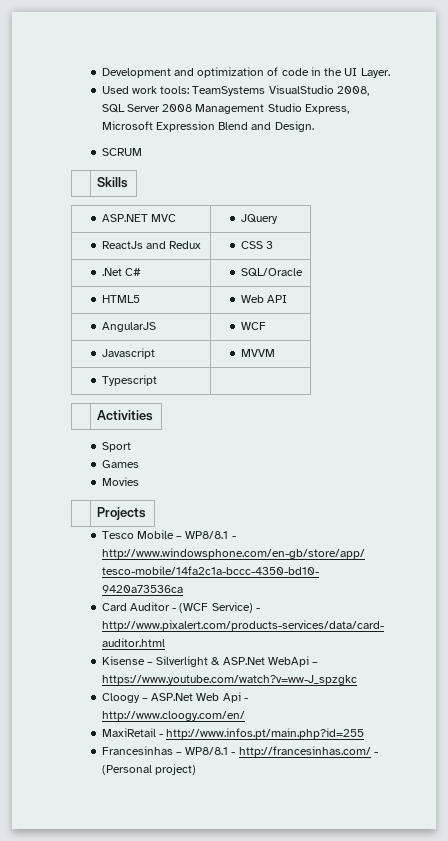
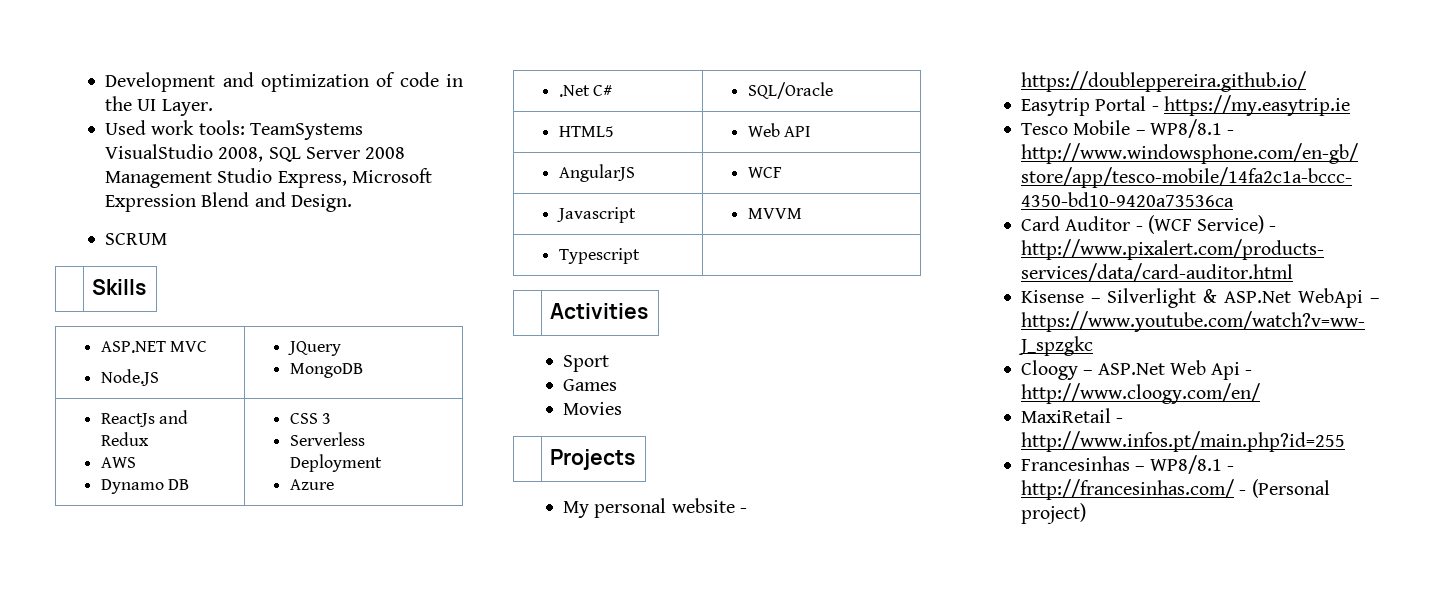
(176, 218) none -> [100,369,159,386] // Node.JS
(278, 219) none -> [289,363,363,378] // MongoDB
(202, 245) none -> [100,457,136,468] [100,479,190,494] // AWS // Dynamo DB
(273, 245) none -> [289,432,365,446] [289,454,382,472] [289,479,334,490] // Serverless Deployment // Azure
(146, 513) none -> [563,498,747,518] [1021,71,1307,92] [1021,95,1350,116] // My personal website - https://doubleppereira.github.io/ // Easytrip Portal - https://my.easytrip.ie

